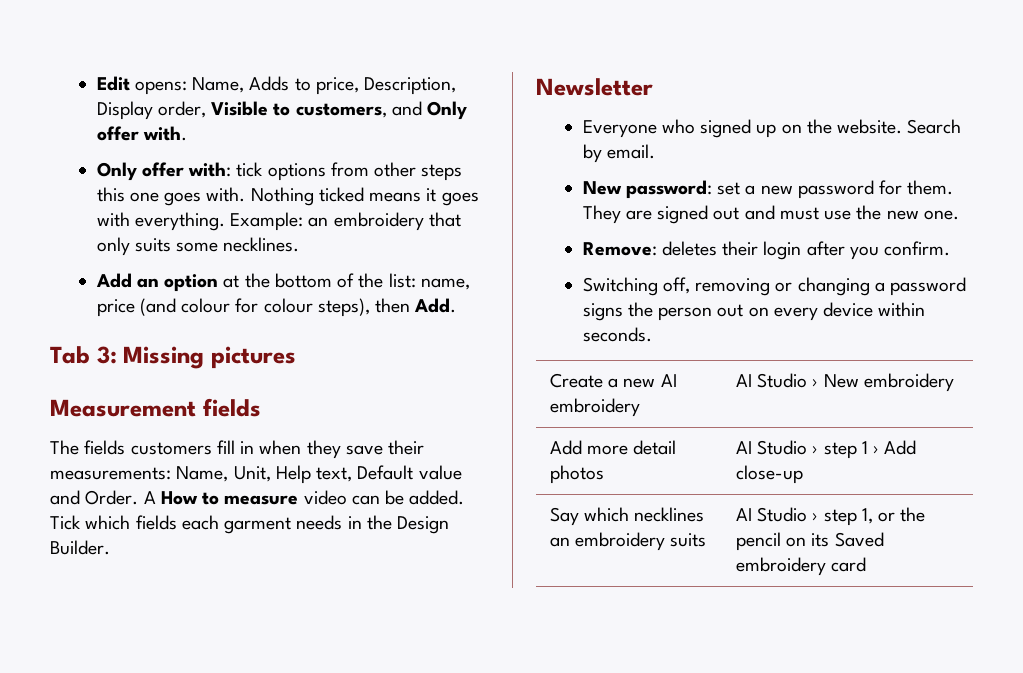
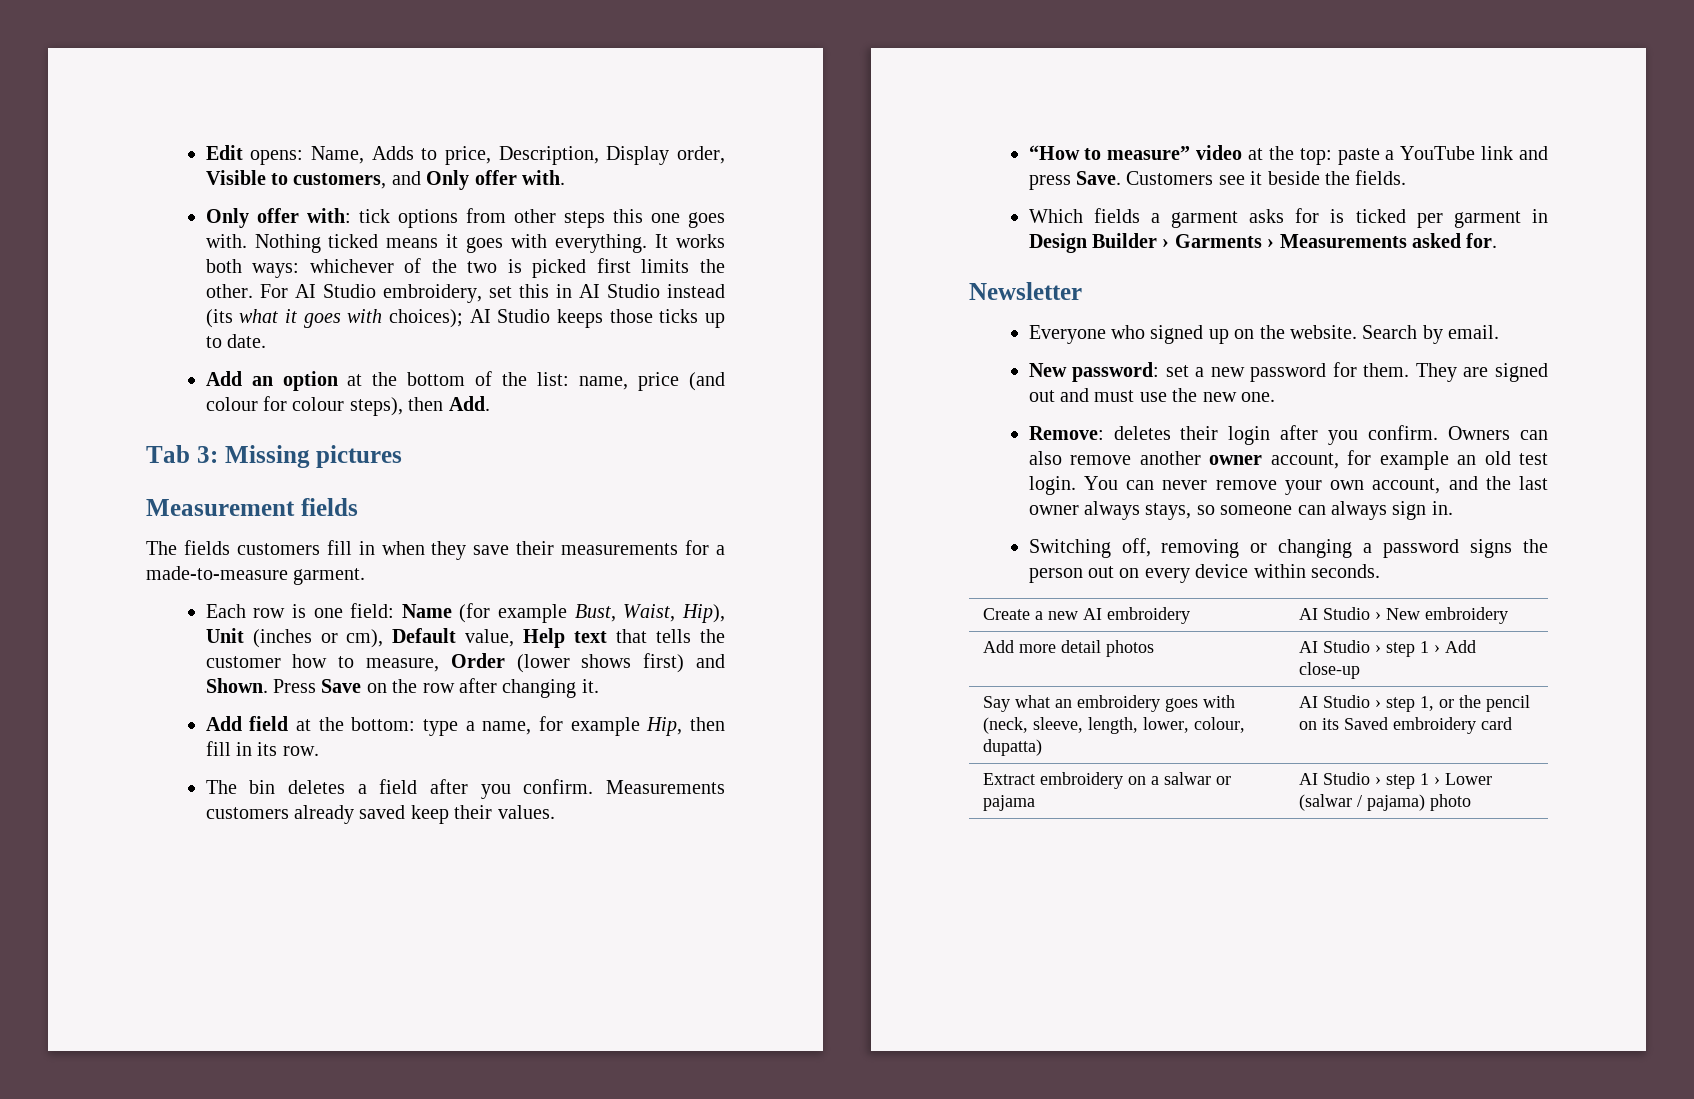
[230,212,461,231] [96,237,300,256] Example: an embroidery that only suits some necklines. -> [655,234,725,248] [205,258,725,278] [205,284,725,303] [205,309,725,328] [205,334,267,348] It works both ways: whichever of the two is picked first limits the other. For AI Studio embroidery, set this in AI Studio instead (its what it goes with choices); AI Studio keeps those ticks up to date.
[50,465,462,484] [50,490,465,505] [50,515,450,534] [50,540,110,555] measurements: Name, Unit, Help text, Default value and Order. A How to measure video can be added. Tick which fields each garment needs in the Design Builder. -> [561,540,725,555] [146,566,366,585] [205,603,725,623] [205,628,725,648] [205,653,726,673] [205,678,599,698] [205,716,725,736] [205,741,319,756] [205,779,725,799] [205,805,555,824] [1028,145,1548,165] [1028,170,1407,190] [1028,208,1548,228] [1028,233,1498,253] measurements for a made-to-measure garment. // Each row is one field: Name (for example Bust, Waist, Hip), Unit (inches or cm), Default value, Help text that tells the customer how to measure, Order (lower shows first) and Shown. Press Save on the row after changing it. // Add field at the bottom: type a name, for example Hip, then fill in its row. // The bin deletes a field after you confirm. Measurements customers already saved keep their values. // “How to measure” video at the top: paste a YouTube link and press Save. Customers see it beside the fields. // Which fields a garment asks for is ticked per garment in Design Builder › Garments › Measurements asked for.
(951, 248) none -> [1448,426,1548,440] [1028,450,1548,470] [1028,476,1548,495] [1028,501,1453,520] Owners can also remove another owner account, for example an old test login. You can never remove your own account, and the last owner always stays, so someone can always sign in.
[584,507,705,522] [549,532,707,551] which necklines an embroidery suits -> [1014,695,1235,712] [982,717,1245,734] [982,739,1042,756] what an embroidery goes with (neck, sleeve, length, lower, colour, dupatta)
(867, 564) none -> [982,772,1231,789] [982,795,1035,811] [1298,772,1492,789] [1298,794,1471,811] // Extract embroidery on a salwar or pajama | AI Studio › step 1 › Lower (salwar / pajama) photo

